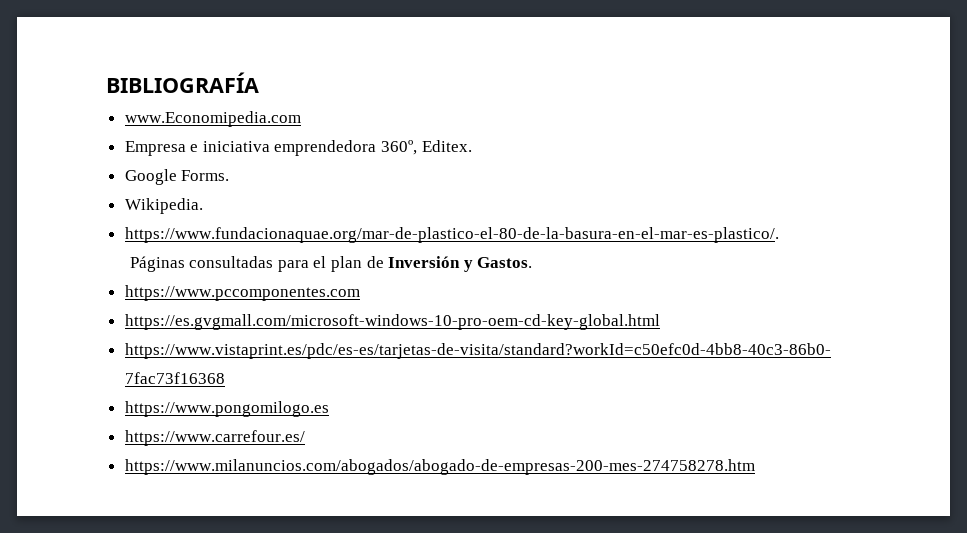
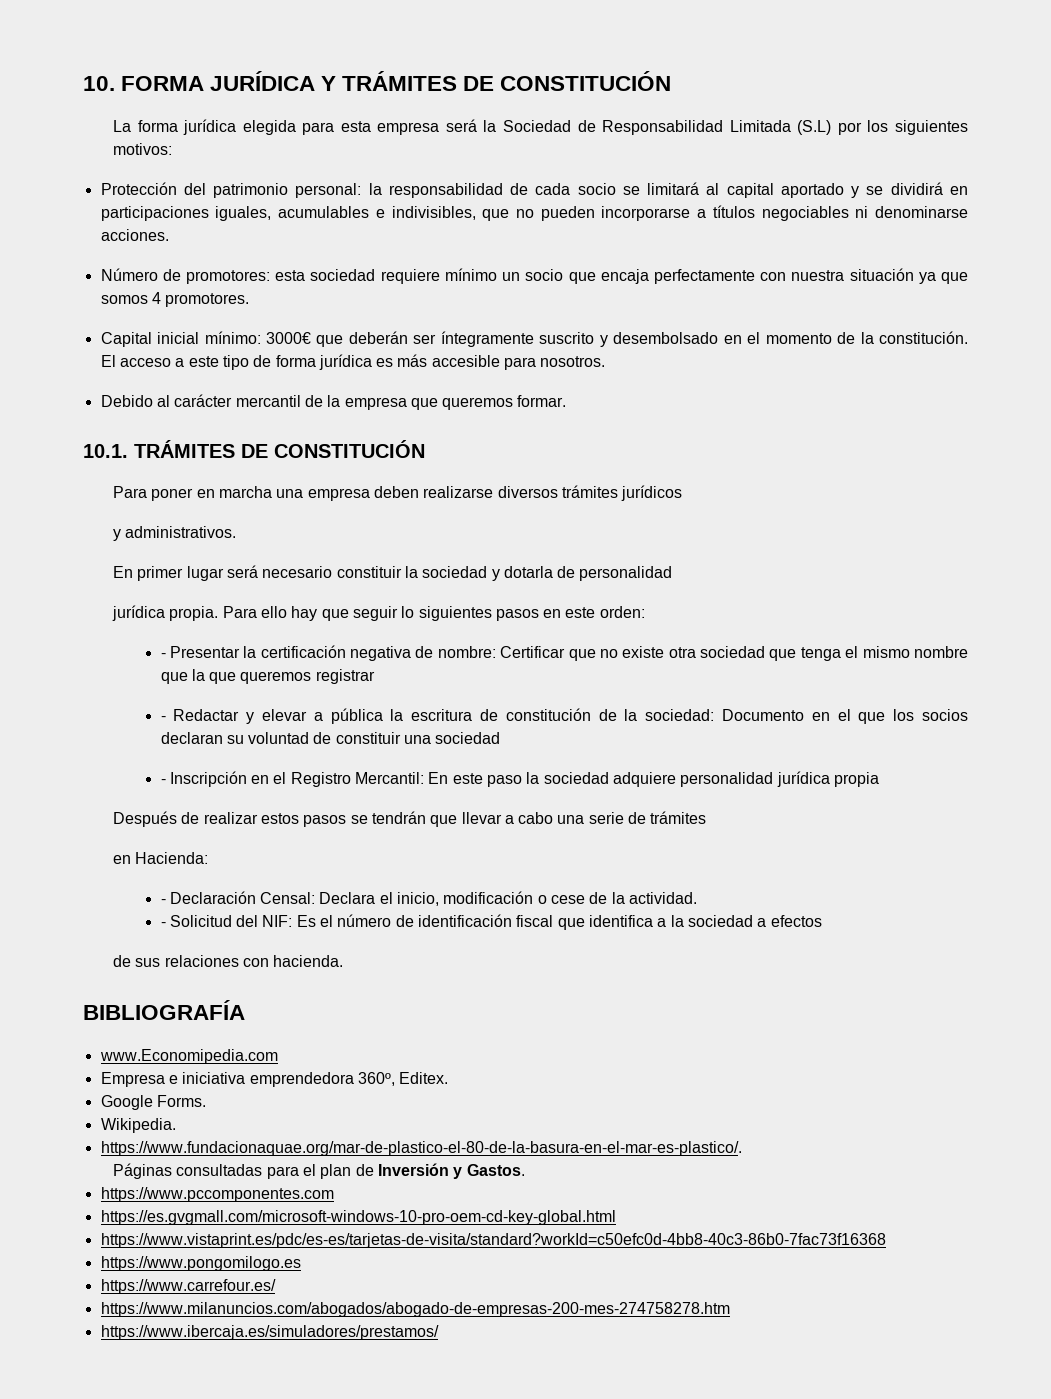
(106, 82) none -> [83,71,672,91] [112,119,968,135] [112,143,172,155] [100,182,968,198] [100,205,969,221] [100,229,169,241] [100,268,968,284] [100,292,250,307] [100,331,968,347] [100,354,606,370] [100,394,567,410] [83,440,425,458] [112,485,683,501] [112,526,237,541] [112,565,673,581] [111,605,645,621] [160,645,968,661] [160,669,375,684] [160,708,968,724] [160,732,501,744] [160,771,879,787] [112,811,707,827] [112,852,209,864] [160,891,698,906] [160,914,822,930] [112,955,344,967] 10. FORMA JURÍDICA Y TRÁMITES DE CONSTITUCIÓN // La forma jurídica elegida para esta empresa será la Sociedad de Responsabilidad Limitada (S.L) por los siguientes motivos: // Protección del patrimonio personal: la responsabilidad de cada socio se limitará al capital aportado y se dividirá en participaciones iguales, acumulables e indivisibles, que no pueden incorporarse a títulos negociables ni denominarse acciones. // Número de promotores: esta sociedad requiere mínimo un socio que encaja perfectamente con nuestra situación ya que somos 4 promotores. // Capital inicial mínimo: 3000€ que deberán ser íntegramente suscrito y desembolsado en el momento de la constitución. El acceso a este tipo de forma jurídica es más accesible para nosotros. // Debido al carácter mercantil de la empresa que queremos formar. // 10.1. TRÁMITES DE CONSTITUCIÓN // Para poner en marcha una empresa deben realizarse diversos trámites jurídicos // y administrativos. // En primer lugar será necesario constituir la sociedad y dotarla de personalidad // jurídica propia. Para ello hay que seguir lo siguientes pasos en este orden: // - Presentar la certificación negativa de nombre: Certificar que no existe otra sociedad que tenga el mismo nombre que la que queremos registrar // - Redactar y elevar a pública la escritura de constitución de la sociedad: Documento en el que los socios declaran su voluntad de constituir una sociedad // - Inscripción en el Registro Mercantil: En este paso la sociedad adquiere personalidad jurídica propia // Después de realizar estos pasos se tendrán que llevar a cabo una serie de trámites // en Hacienda: // - Declaración Censal: Declara el inicio, modificación o cese de la actividad. // - Solicitud del NIF: Es el número de identificación fiscal que identifica a la sociedad a efectos // de sus relaciones con hacienda. //
(755, 467) none -> [100,1325,439,1340] // https://www.ibercaja.es/simuladores/prestamos/

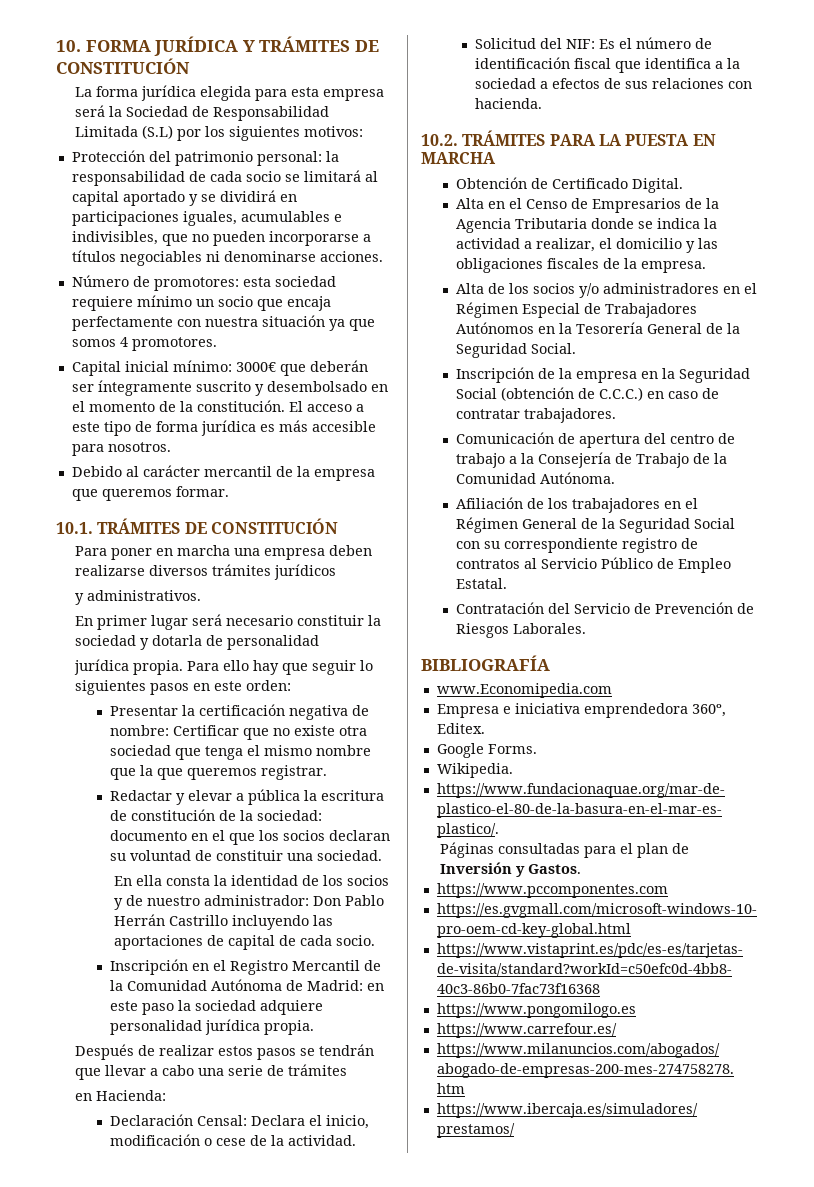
[160,653,166,658] - -> (292, 685) none
[315,669,375,684] [160,716,166,721] registrar // - -> [261,765,328,780] registrar. //
[721,709,804,721] Documento -> [110,830,188,841] documento
[435,732,501,744] [160,771,449,787] sociedad // - Inscripción en el Registro Mercantil: En -> [317,850,383,861] [113,875,389,886] [113,895,384,910] [113,914,333,930] [113,935,375,950] [110,959,382,975] [110,979,385,991] sociedad. // En ella consta la identidad de los socios y de nuestro administrador: Don Pablo Herrán Castrillo incluyendo las aportaciones de capital de cada socio. // Inscripción en el Registro Mercantil de la Comunidad Autónoma de Madrid: en
[833,772,879,787] propia -> [264,1020,315,1035] propia.
[160,899,166,904] - -> (167, 1095) none
[160,922,166,927] - -> (357, 1140) none
(822, 921) // -> (601, 83) none
(344, 961) none -> [421,130,716,146] [421,152,496,164] [456,177,684,193] [456,198,720,213] [456,218,718,233] [456,238,719,253] [456,258,707,273] [456,283,758,298] [456,302,698,318] [456,322,741,334] [456,343,577,358] [456,367,751,383] [456,387,720,401] [456,408,617,423] [456,432,736,448] [456,452,728,468] [456,472,616,484] [456,497,699,513] [456,517,736,533] [456,538,699,553] [456,557,732,573] [456,578,508,589] [456,602,755,614] [456,623,587,638] // 10.2. TRÁMITES PARA LA PUESTA EN MARCHA // Obtención de Certificado Digital. // Alta en el Censo de Empresarios de la Agencia Tributaria donde se indica la actividad a realizar, el domicilio y las obligaciones fiscales de la empresa. // Alta de los socios y/o administradores en el Régimen Especial de Trabajadores Autónomos en la Tesorería General de la Seguridad Social. // Inscripción de la empresa en la Seguridad Social (obtención de C.C.C.) en caso de contratar trabajadores. // Comunicación de apertura del centro de trabajo a la Consejería de Trabajo de la Comunidad Autónoma. // Afiliación de los trabajadores en el Régimen General de la Seguridad Social con su correspondiente registro de contratos al Servicio Público de Empleo Estatal. // Contratación del Servicio de Prevención de Riesgos Laborales.

